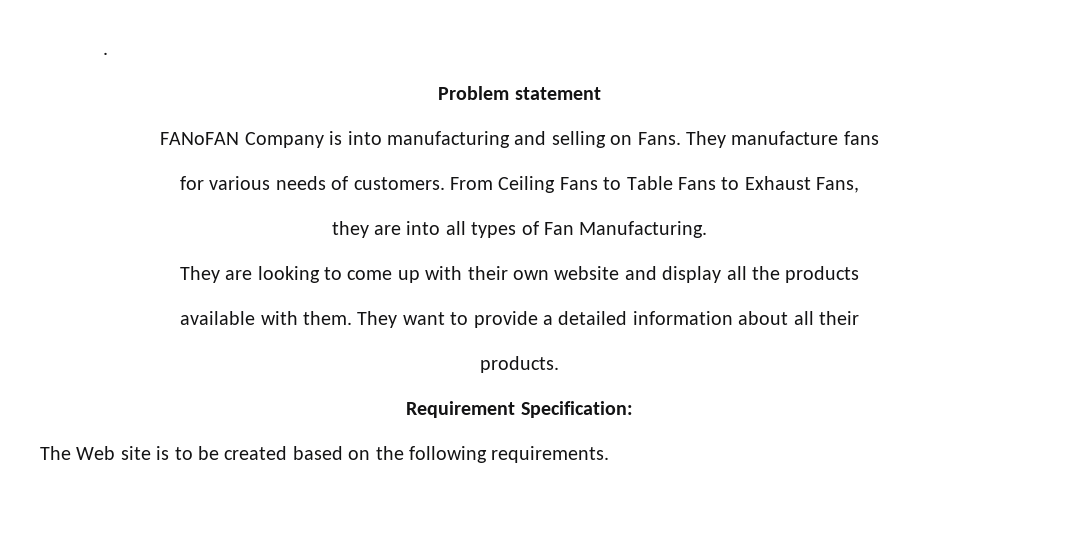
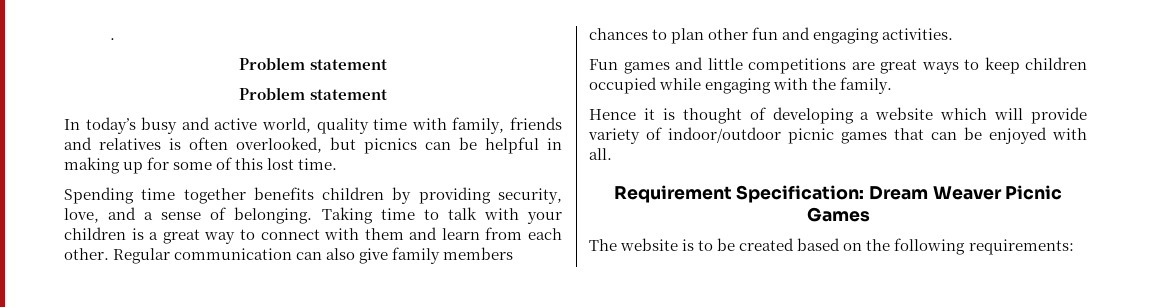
[160,131,879,148] [179,176,860,193] [331,221,708,238] [179,266,860,283] [180,311,859,328] [480,356,559,373] [406,401,633,418] FANoFAN Company is into manufacturing and selling on Fans. They manufacture fans // for various needs of customers. From Ceiling Fans to Table Fans to Exhaust Fans, // they are into all types of Fan Manufacturing. // They are looking to come up with their own website and display all the products // available with them. They want to provide a detailed information about all their // products. // Requirement Specification: -> [239,87,387,100] [64,117,562,134] [64,137,562,154] [64,157,338,174] [64,187,562,204] [64,207,563,224] [64,227,562,244] [64,247,514,264] [589,27,954,44] [589,57,1087,74] [589,77,893,94] [589,107,1087,124] [588,127,1087,144] [589,148,612,160] [613,185,1063,203] [806,207,870,222] Problem statement // In today’s busy and active world, quality time with family, friends and relatives is often overlooked, but picnics can be helpful in making up for some of this lost time. // Spending time together benefits children by providing security, love, and a sense of belonging. Taking time to talk with your children is a great way to connect with them and learn from each other. Regular communication can also give family members chances to plan other fun and engaging activities. // Fun games and little competitions are great ways to keep children occupied while engaging with the family. // Hence it is thought of developing a website which will provide variety of indoor/outdoor picnic games that can be enjoyed with all. // Requirement Specification: Dream Weaver Picnic Games
[76,446,151,460] Web site -> [620,238,679,251] website
[491,446,610,463] requirements. -> [968,239,1074,255] requirements:

